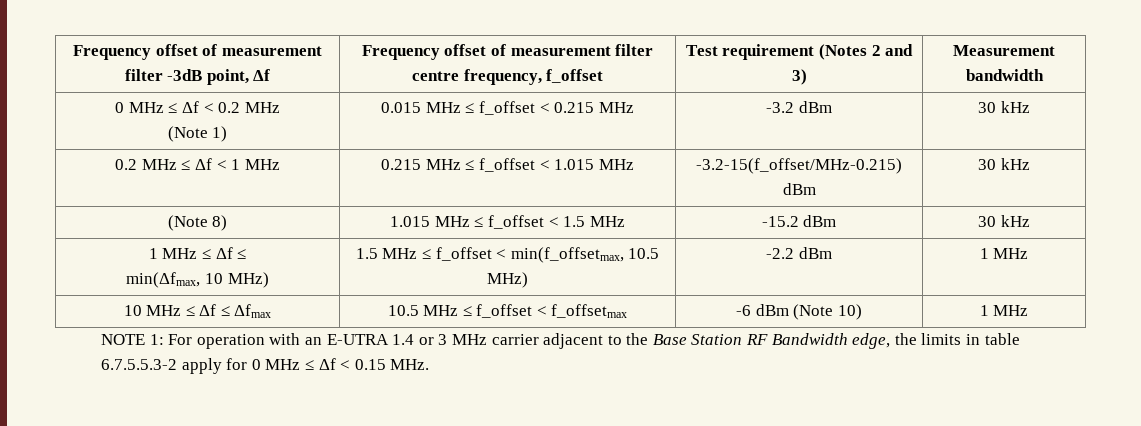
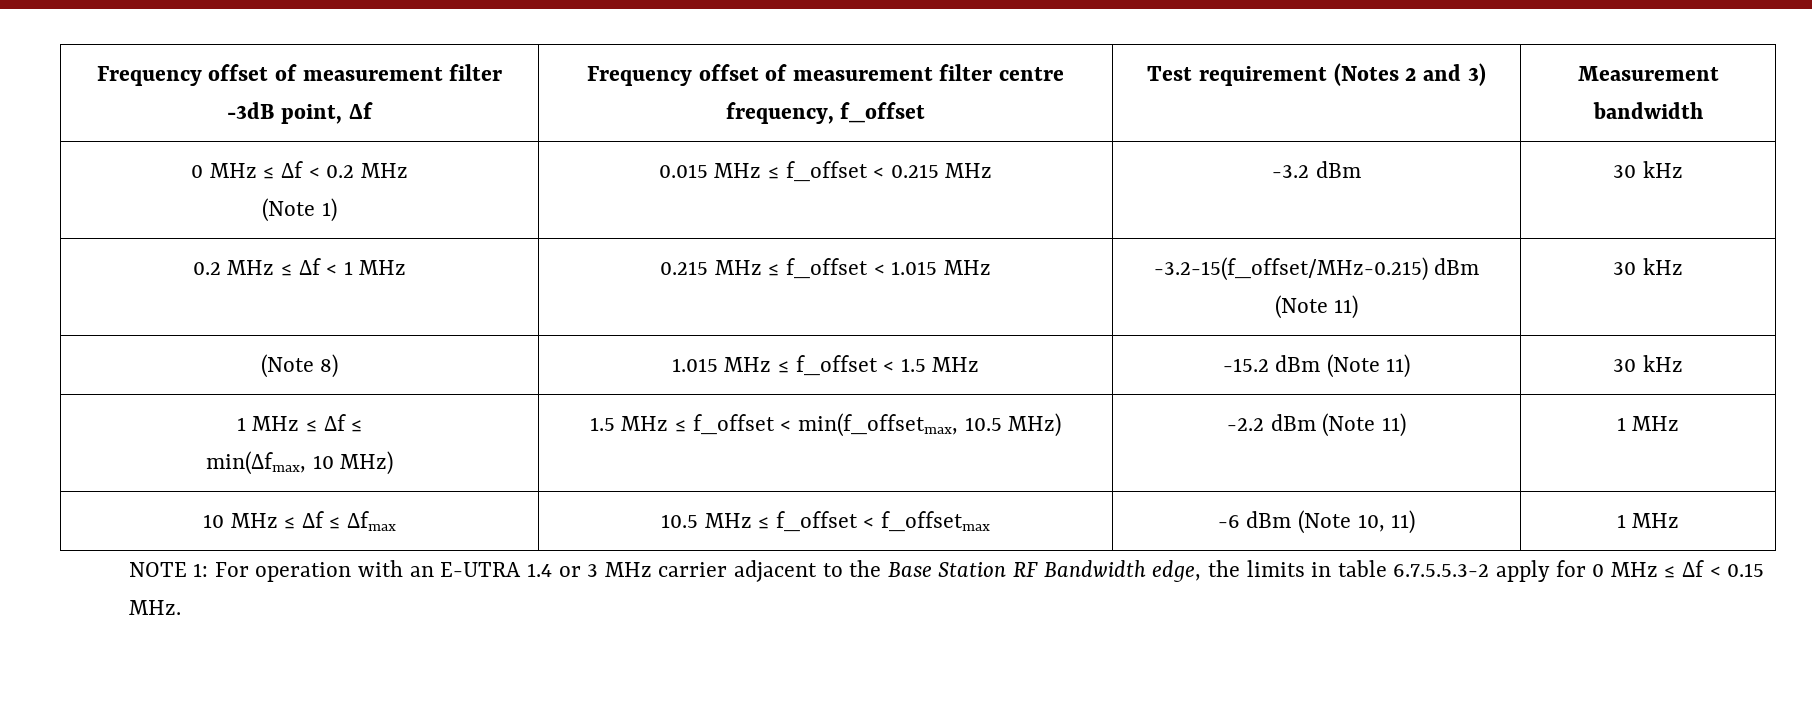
(816, 189) none -> [1274,295,1359,319] (Note 11)
(837, 221) none -> [1326,354,1411,378] (Note 11)
(832, 253) none -> [1322,413,1406,437] (Note 11)
[837,304,862,320] 10) -> [1357,510,1416,534] 10, 11)

